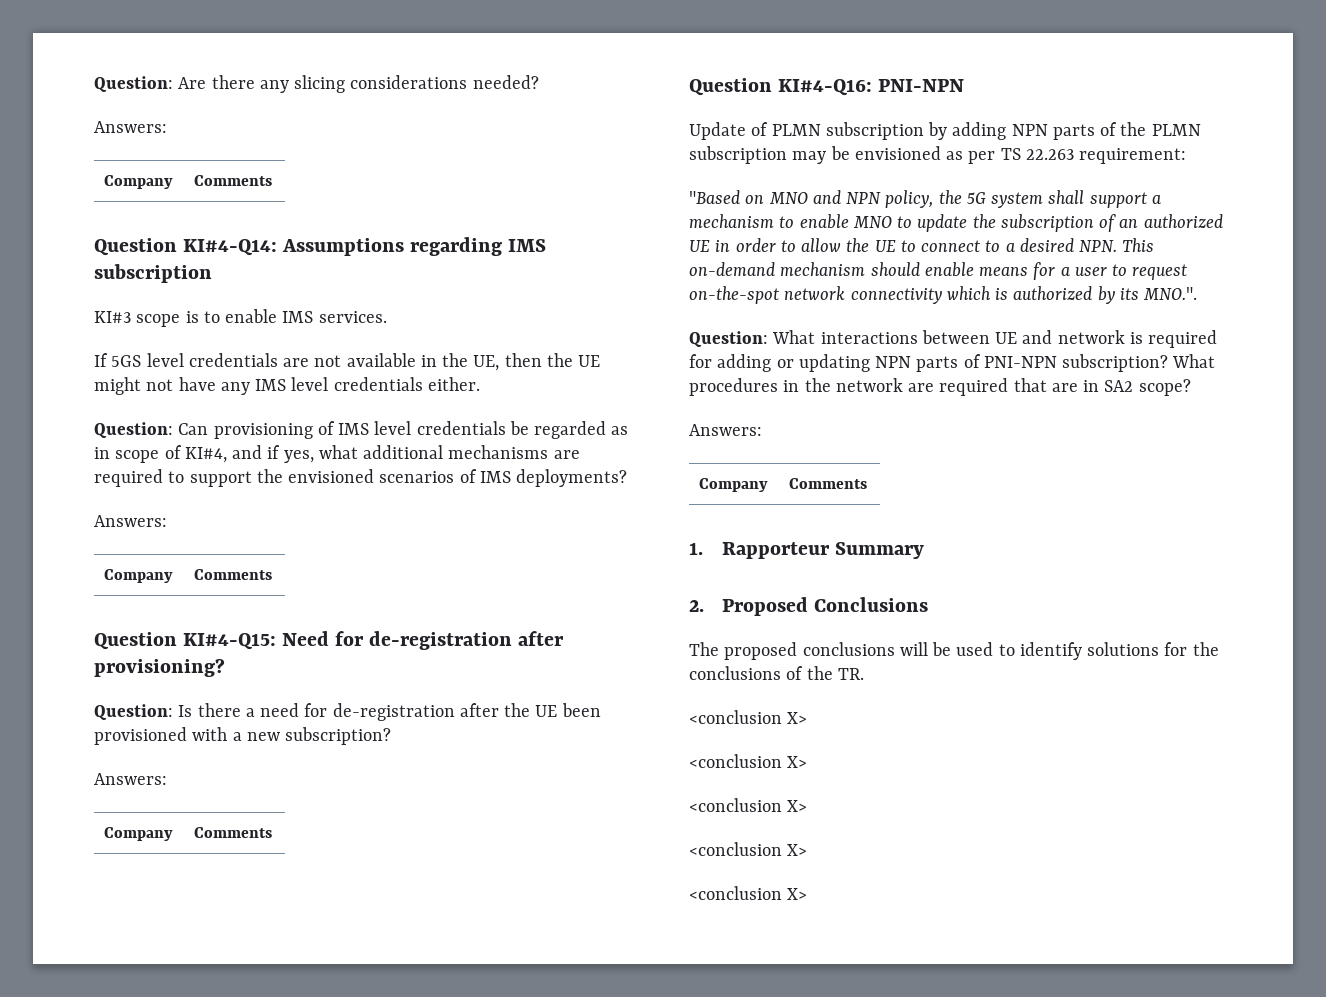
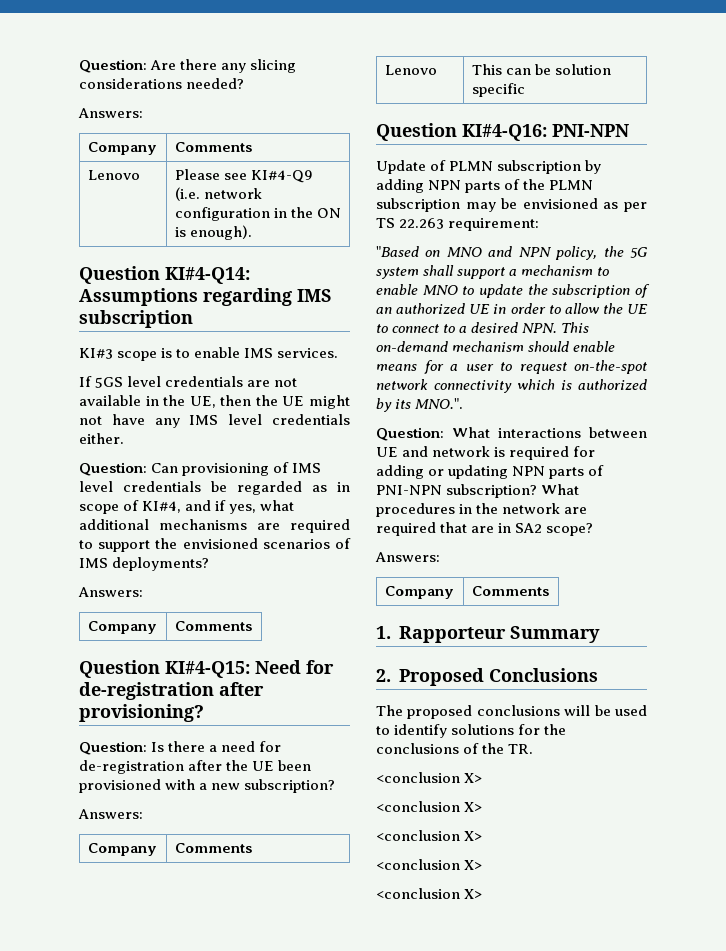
(273, 180) none -> [87,170,140,180] [174,169,313,183] [174,187,262,201] [174,207,341,221] [174,225,252,240] // Lenovo | Please see KI#4-Q9 (i.e. network configuration in the ON is enough).
(273, 832) none -> [384,65,437,75] [471,64,611,75] [471,83,525,97] // Lenovo | This can be solution specific

